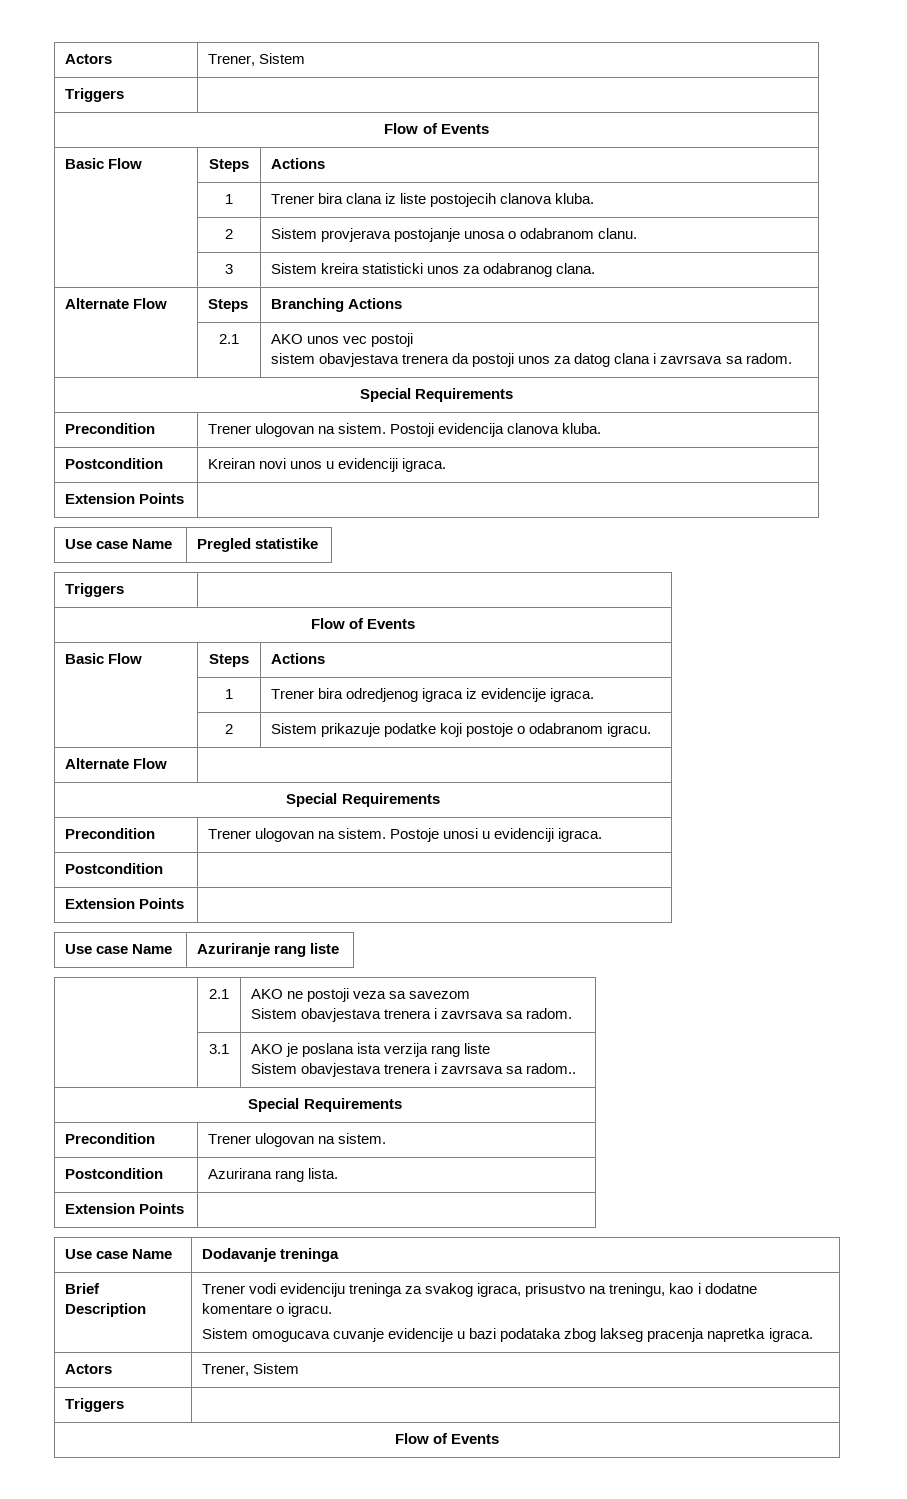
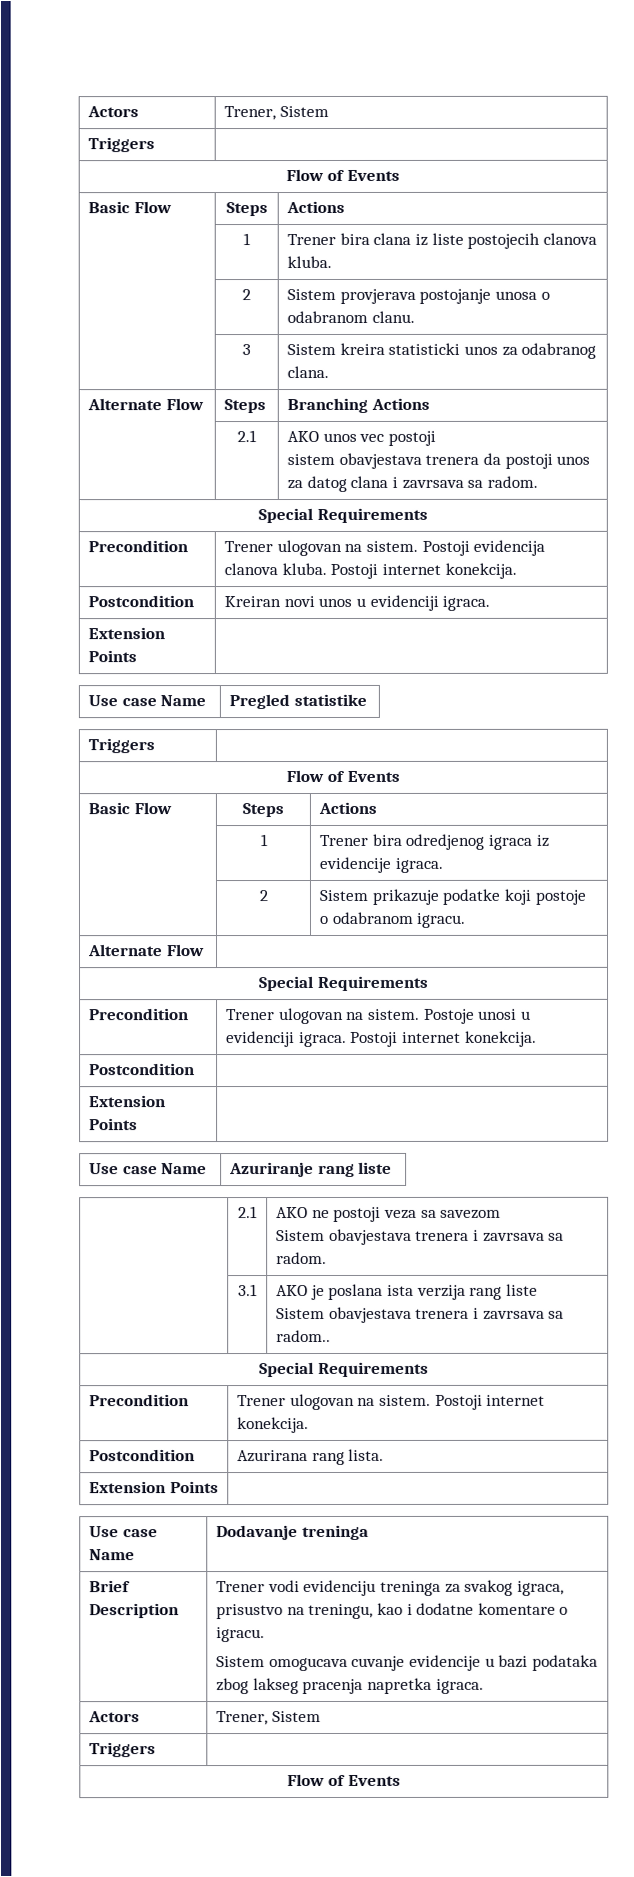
(602, 428) none -> [330,562,517,579] Postoji internet konekcija.
(603, 835) none -> [350,1030,537,1047] Postoji internet konekcija.
(387, 1138) none -> [434,1394,546,1410] [237,1417,310,1434] Postoji internet konekcija.

